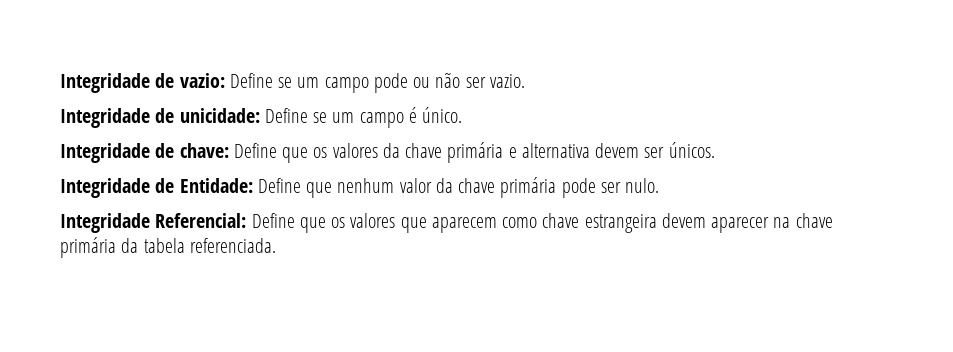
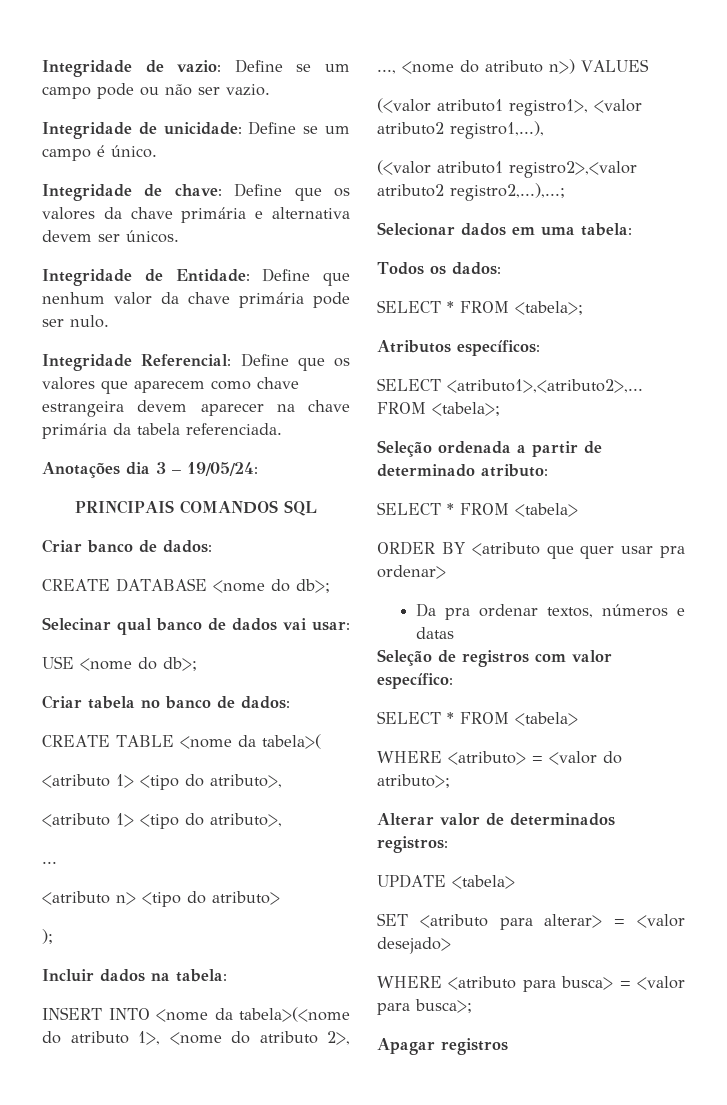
(276, 245) none -> [42,462,258,478] [75,500,317,516] [42,539,212,553] [42,578,330,593] [42,617,350,635] [42,656,197,671] [42,695,290,709] [42,734,321,749] [42,774,282,790] [42,813,282,829] [42,861,57,864] [42,891,280,907] [42,929,53,944] [42,969,227,982] [42,1007,350,1022] [42,1031,350,1045] [377,59,649,74] [377,98,642,116] [377,121,544,139] [377,160,637,178] [377,183,565,201] [377,222,632,236] [377,262,501,275] [377,300,583,315] [377,340,540,356] [377,378,643,393] [377,402,500,416] [377,440,602,457] [377,464,548,477] [377,502,578,517] [377,541,685,559] [377,565,446,579] [415,603,685,620] [415,627,454,639] [377,649,612,667] [377,673,453,689] [377,711,578,726] [377,751,622,765] [377,774,450,788] [377,813,615,826] [377,836,448,853] [377,874,515,889] [377,913,685,930] [377,937,451,954] [377,976,685,992] [377,999,472,1015] [377,1038,508,1055] // Anotações dia 3 – 19/05/24: // PRINCIPAIS COMANDOS SQL // Criar banco de dados: // CREATE DATABASE <nome do db>; // Selecinar qual banco de dados vai usar: // USE <nome do db>; // Criar tabela no banco de dados: // CREATE TABLE <nome da tabela>( // <atributo 1> <tipo do atributo>, // <atributo 1> <tipo do atributo>, // ... // <atributo n> <tipo do atributo> // ); // Incluir dados na tabela: // INSERT INTO <nome da tabela>(<nome do atributo 1>, <nome do atributo 2>, ..., <nome do atributo n>) VALUES // (<valor atributo1 registro1>, <valor atributo2 registro1,...), // (<valor atributo1 registro2>,<valor atributo2 registro2,...),...; // Selecionar dados em uma tabela: // Todos os dados: // SELECT * FROM <tabela>; // Atributos específicos: // SELECT <atributo1>,<atributo2>,... FROM <tabela>; // Seleção ordenada a partir de determinado atributo: // SELECT * FROM <tabela> // ORDER BY <atributo que quer usar pra ordenar> // Da pra ordenar textos, números e datas // Seleção de registros com valor específico: // SELECT * FROM <tabela> // WHERE <atributo> = <valor do atributo>; // Alterar valor de determinados registros: // UPDATE <tabela> // SET <atributo para alterar> = <valor desejado> // WHERE <atributo para busca> = <valor para busca>; // Apagar registros

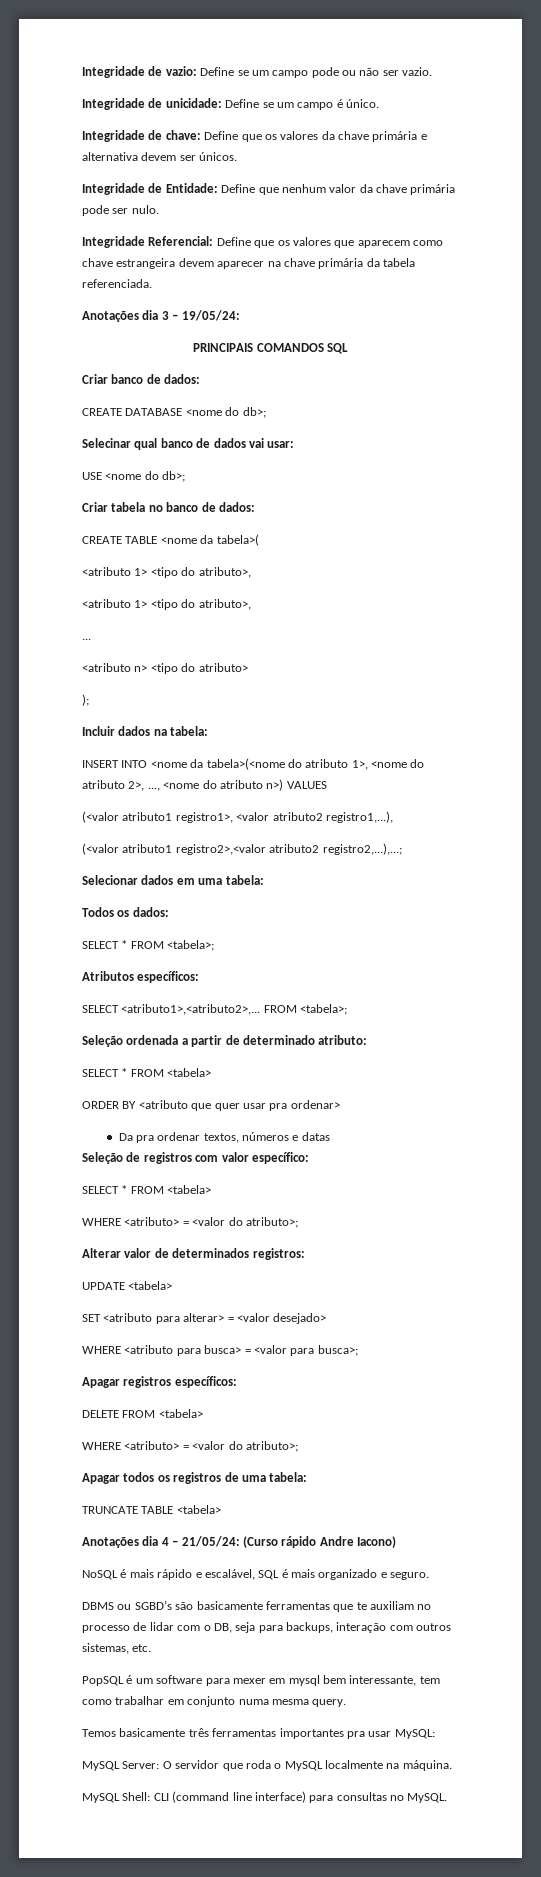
(508, 1046) none -> [174,1376,237,1388] [82,1409,203,1418] [82,1441,298,1452] [82,1472,308,1484] [82,1505,221,1514] [82,1536,396,1548] [82,1569,430,1580] [82,1600,432,1612] [82,1622,452,1633] [82,1643,152,1654] [82,1675,440,1686] [82,1696,347,1707] [82,1728,435,1739] [82,1760,452,1771] [82,1791,448,1803] específicos: // DELETE FROM <tabela> // WHERE <atributo> = <valor do atributo>; // Apagar todos os registros de uma tabela: // TRUNCATE TABLE <tabela> // Anotações dia 4 – 21/05/24: (Curso rápido Andre Iacono) // NoSQL é mais rápido e escalável, SQL é mais organizado e seguro. // DBMS ou SGBD’s são basicamente ferramentas que te auxiliam no processo de lidar com o DB, seja para backups, interação com outros sistemas, etc. // PopSQL é um software para mexer em mysql bem interessante, tem como trabalhar em conjunto numa mesma query. // Temos basicamente três ferramentas importantes pra usar MySQL: // MySQL Server: O servidor que roda o MySQL localmente na máquina. // MySQL Shell: CLI (command line interface) para consultas no MySQL.

